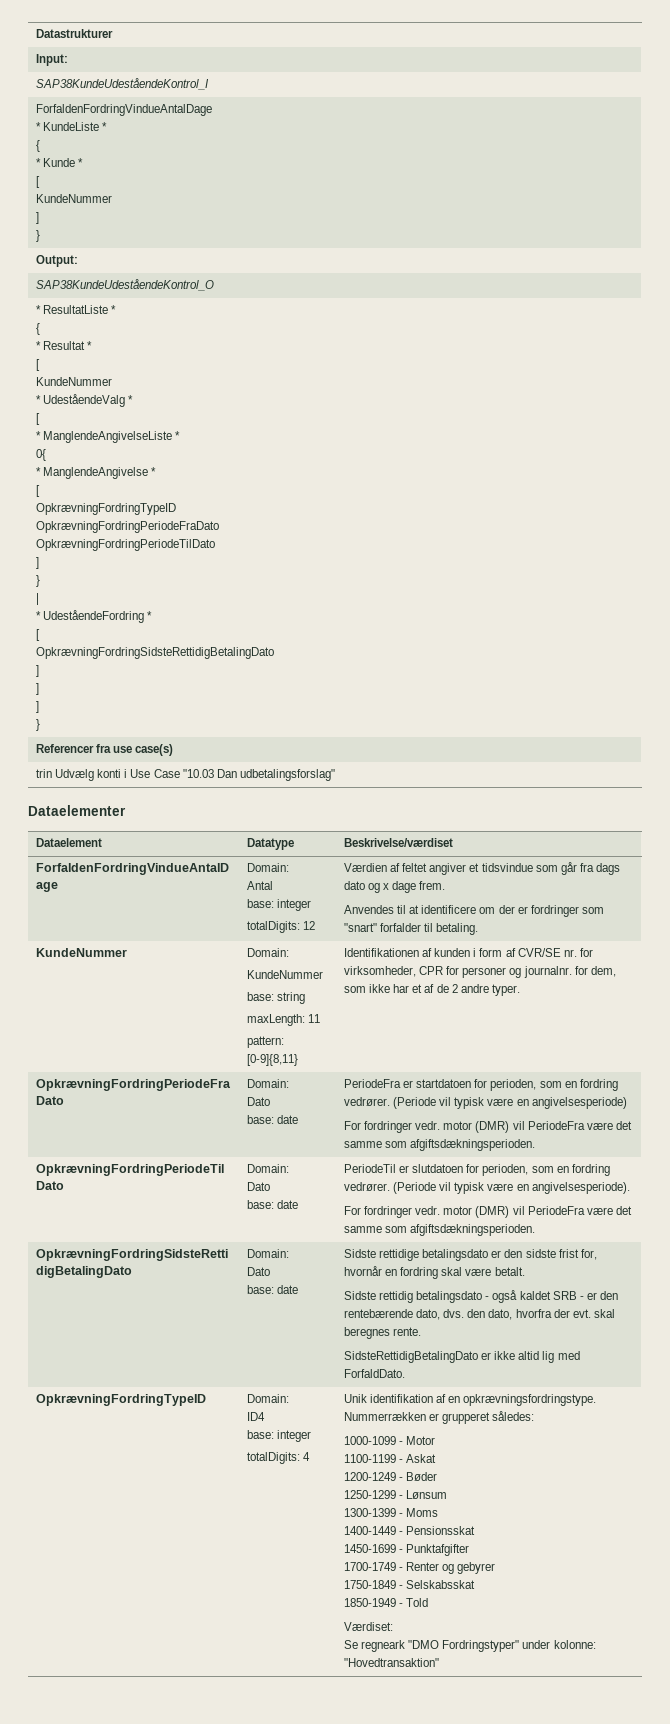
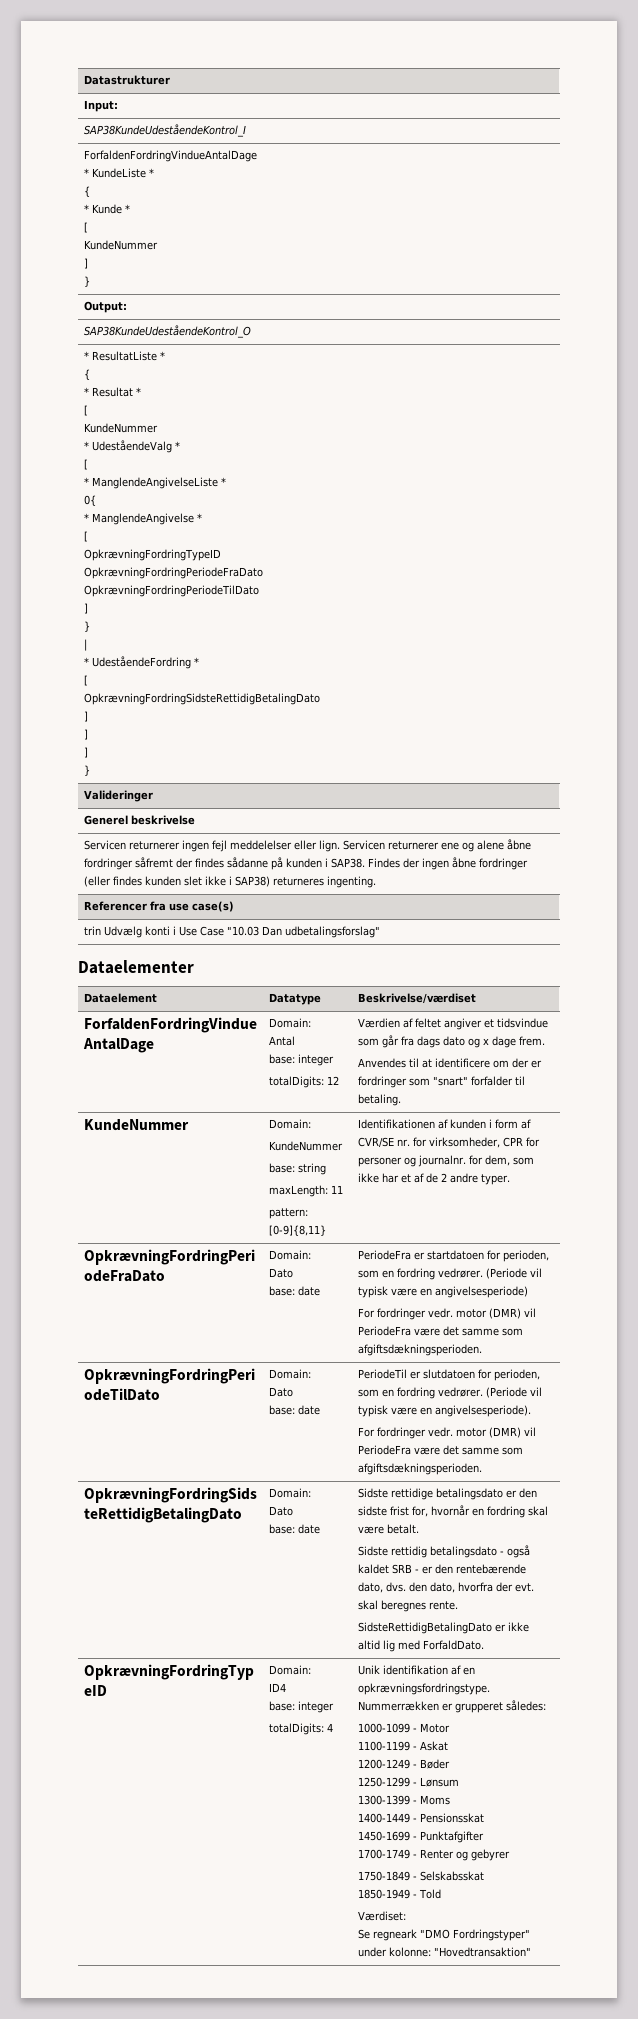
(41, 725) none -> [84,790,154,802] [84,815,196,825] [84,839,532,852] [84,857,529,870] [84,876,377,888] // Valideringer // Generel beskrivelse // Servicen returnerer ingen fejl meddelelser eller lign. Servicen returnerer ene og alene åbne fordringer såfremt der findes sådanne på kunden i SAP38. Findes der ingen åbne fordringer (eller findes kunden slet ikke i SAP38) returneres ingenting.

